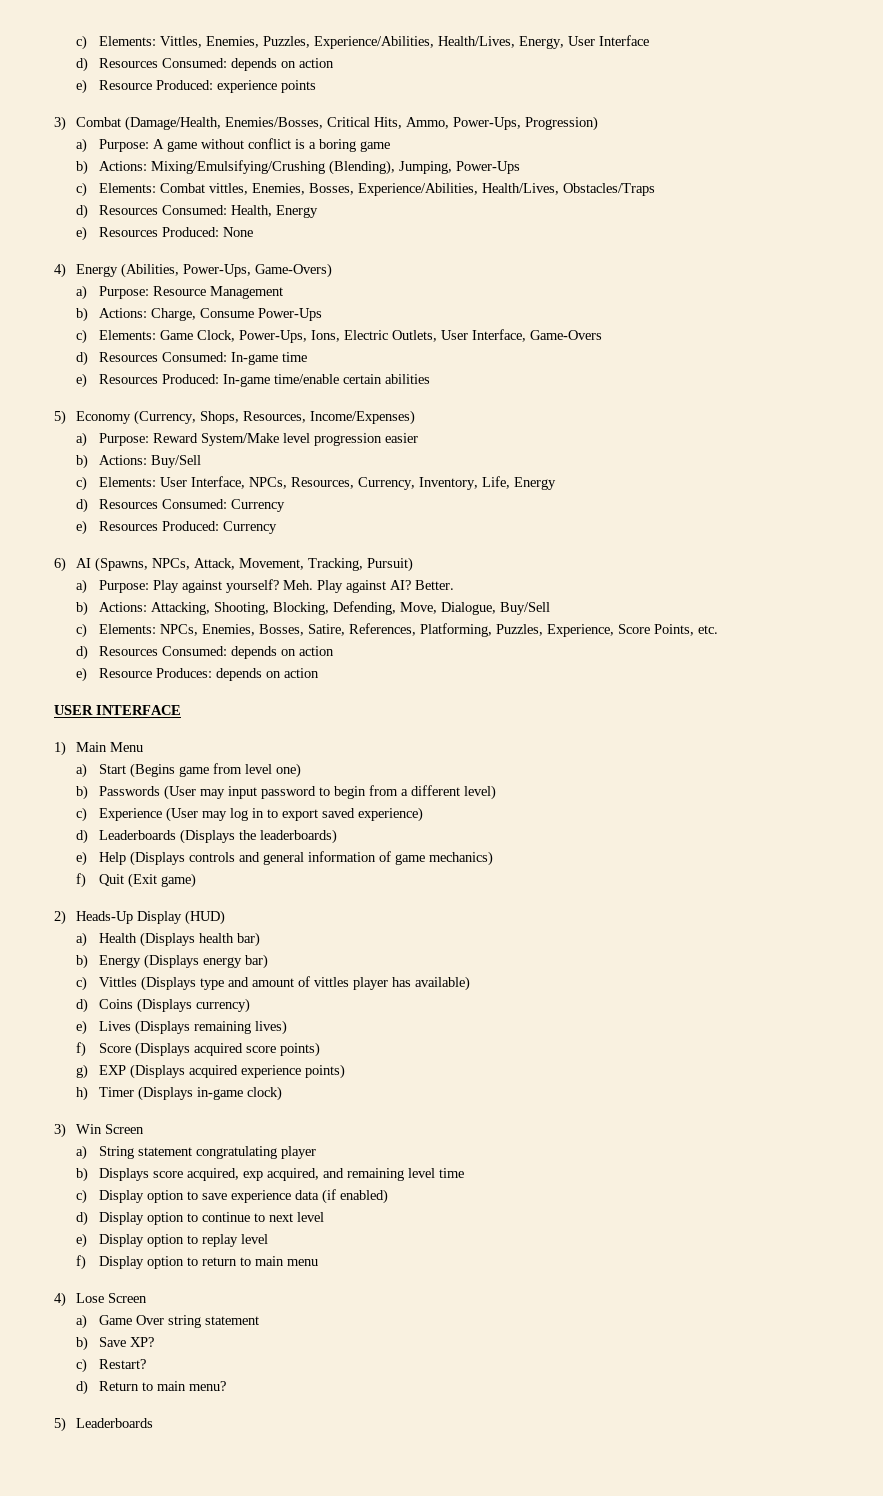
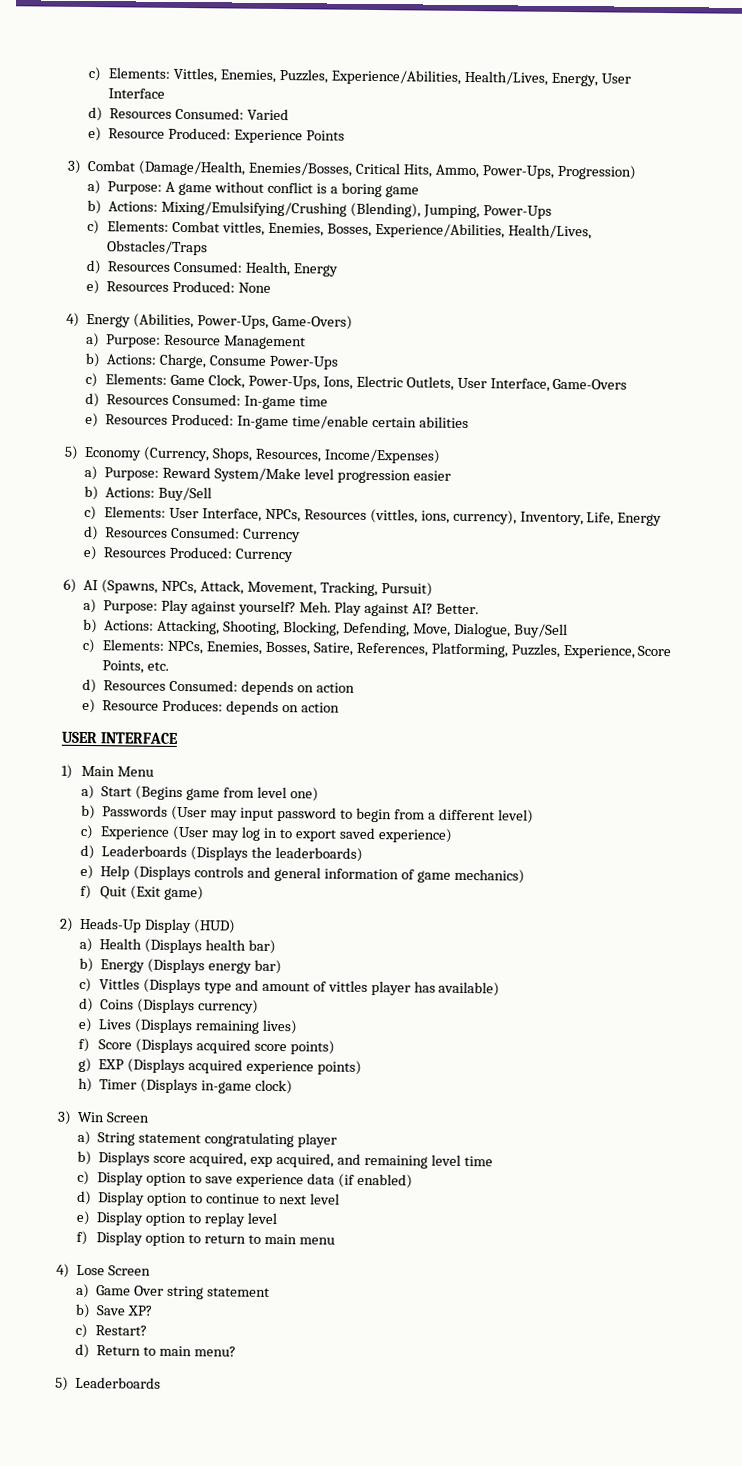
[230,58,334,71] depends on action -> [247,108,290,121] Varied
[216,80,316,93] experience points -> [234,129,346,144] Experience Points
[290,477,415,490] Resources, Currency, -> [303,508,517,525] Resources (vittles, ions, currency),

